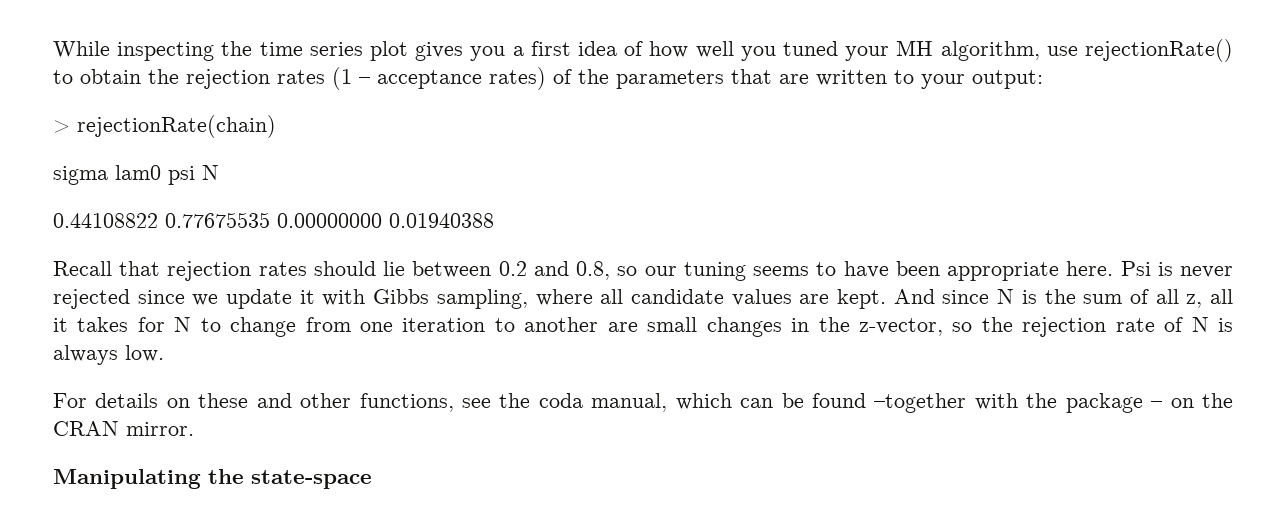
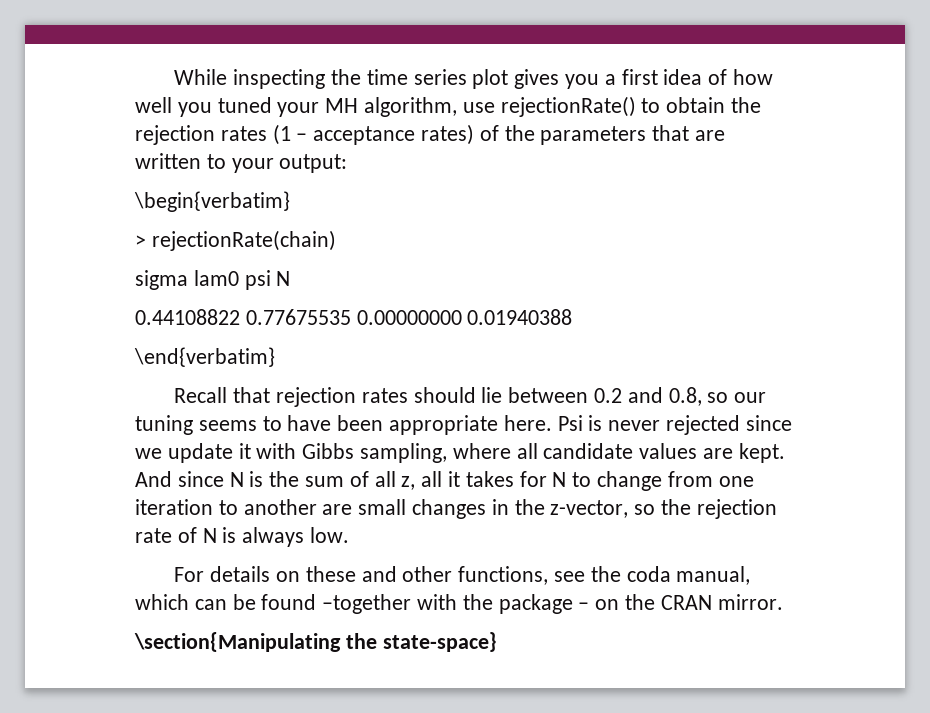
(1043, 79) none -> [134,191,290,212] // \begin{verbatim}
(494, 220) none -> [134,347,275,367] // \end{verbatim}
[53,469,372,489] Manipulating the state-space -> [134,632,497,652] \section{Manipulating the state-space}

